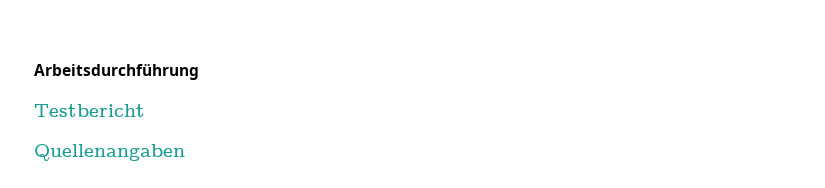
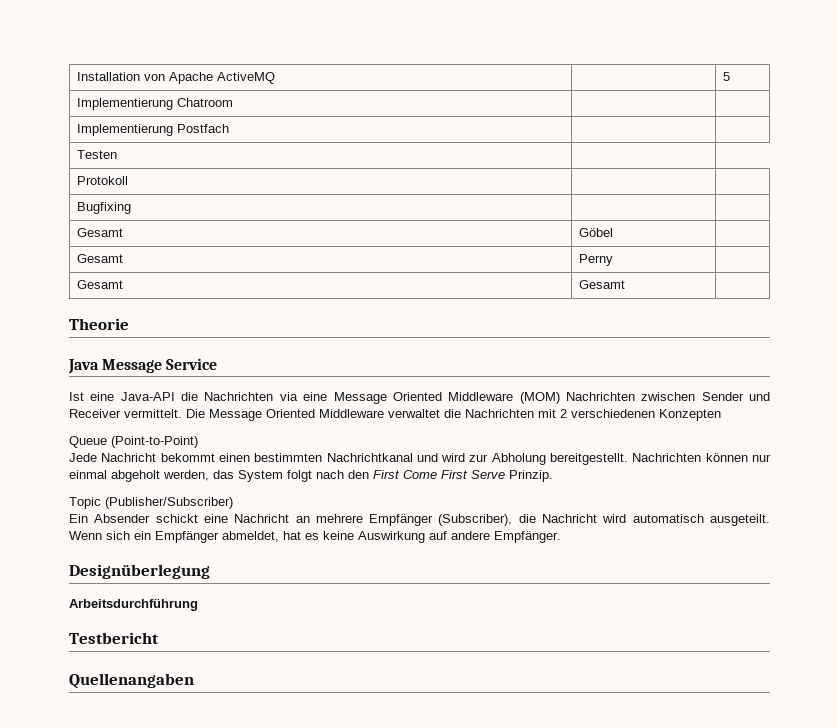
(34, 72) none -> [76,72,275,84] [722,72,730,81] [76,98,233,110] [76,124,229,136] [76,150,117,159] [76,176,128,185] [76,202,131,214] [76,228,123,237] [578,228,613,237] [76,254,123,263] [578,254,613,266] [76,280,123,289] [578,280,625,289] [69,318,129,330] [68,358,218,374] [69,392,770,404] [69,409,721,421] [69,436,198,448] [69,453,771,465] [69,470,553,482] [69,497,233,509] [69,514,770,526] [69,531,561,543] [69,564,210,579] Installation von Apache ActiveMQ | | 5 // Implementierung Chatroom | | // Implementierung Postfach | | // Testen | // Protokoll | | // Bugfixing | | // Gesamt | Göbel | // Gesamt | Perny | // Gesamt | Gesamt | // Theorie // Java Message Service // Ist eine Java-API die Nachrichten via eine Message Oriented Middleware (MOM) Nachrichten zwischen Sender und Receiver vermittelt. Die Message Oriented Middleware verwaltet die Nachrichten mit 2 verschiedenen Konzepten // Queue (Point-to-Point) // Jede Nachricht bekommt einen bestimmten Nachrichtkanal und wird zur Abholung bereitgestellt. Nachrichten können nur einmal abgeholt werden, das System folgt nach den First Come First Serve Prinzip. // Topic (Publisher/Subscriber) // Ein Absender schickt eine Nachricht an mehrere Empfänger (Subscriber), die Nachricht wird automatisch ausgeteilt. Wenn sich ein Empfänger abmeldet, hat es keine Auswirkung auf andere Empfänger. // Designüberlegung //

